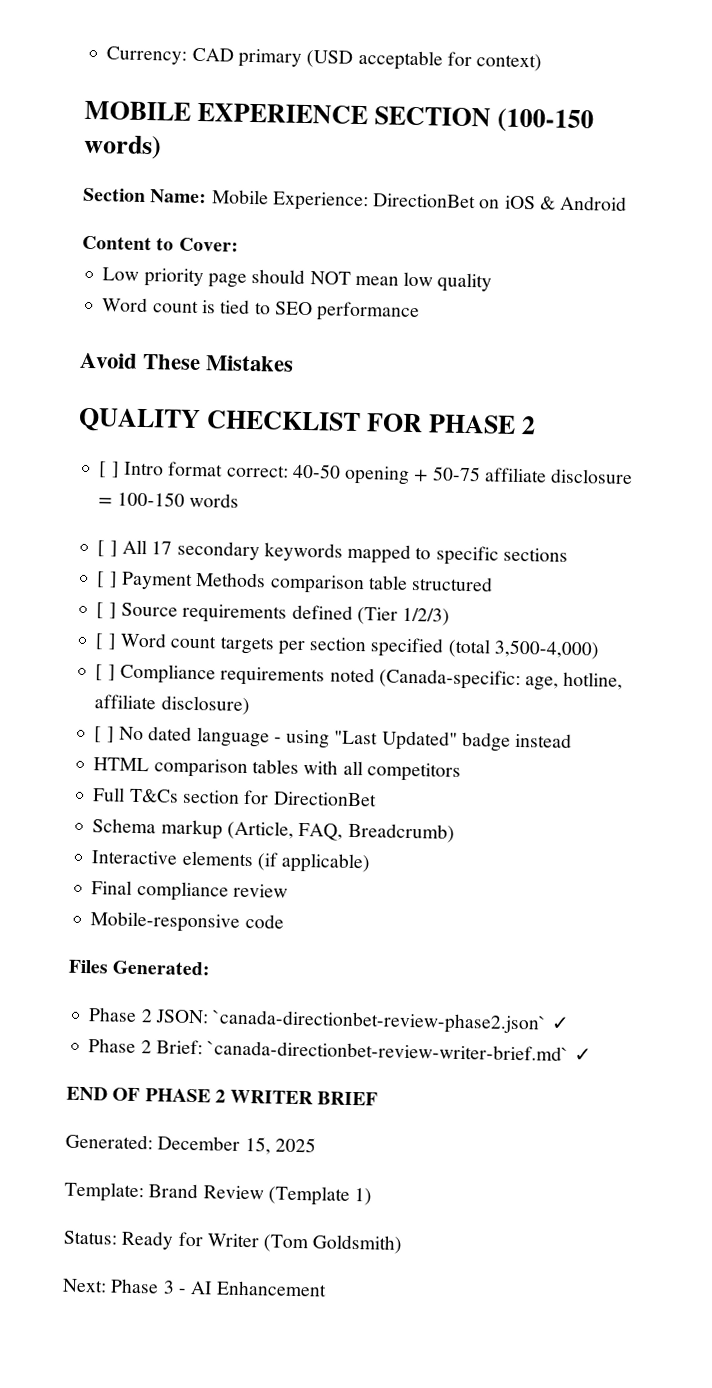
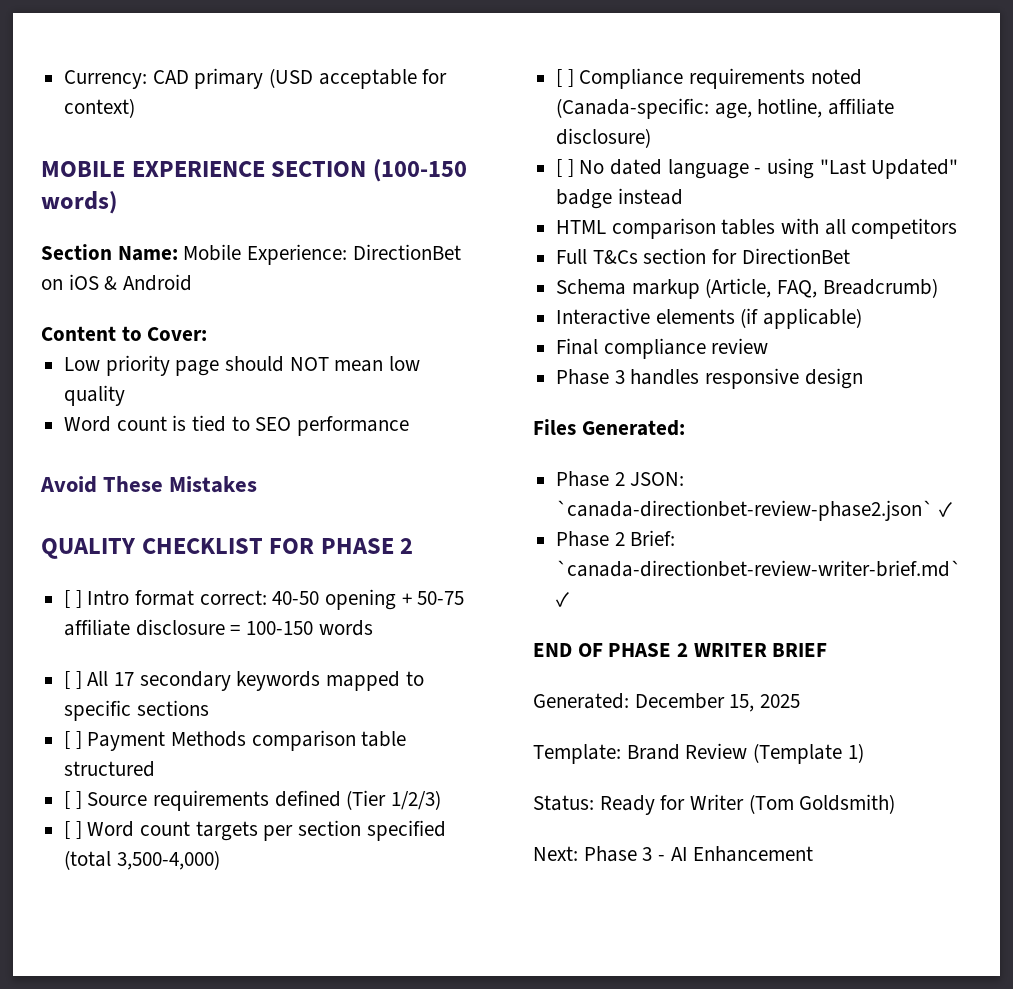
[90,911,284,933] Mobile-responsive code -> [556,368,863,389] Phase 3 handles responsive design

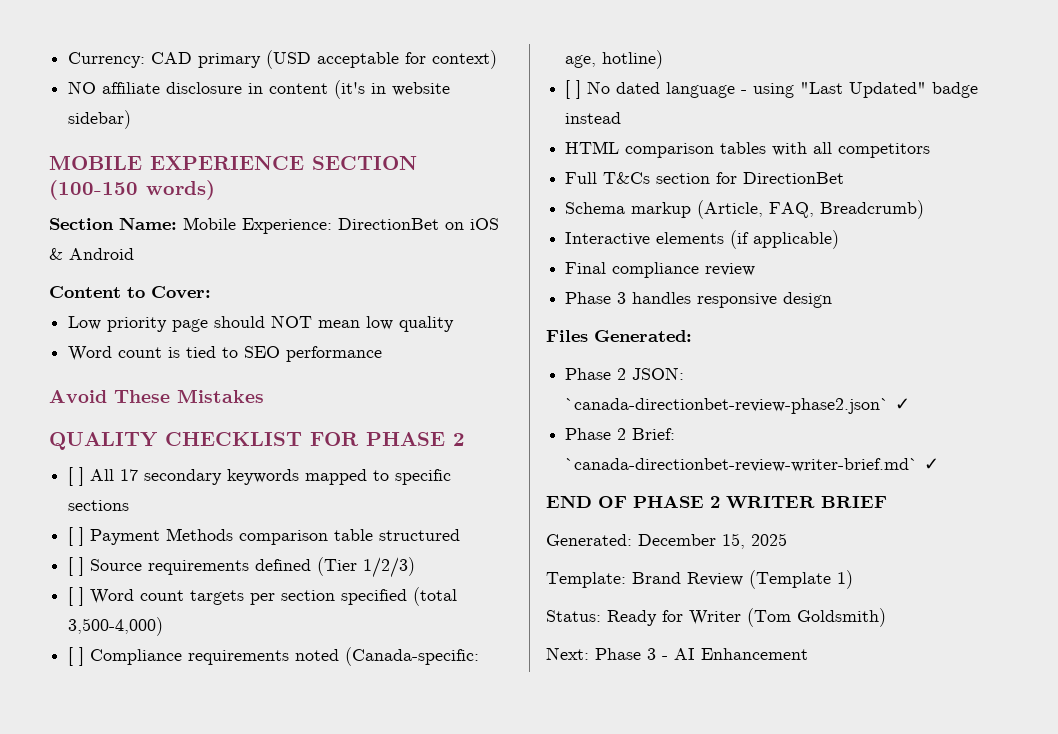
(136, 108) none -> [68,80,451,99] [68,110,132,129] // NO affiliate disclosure in content (it's in website sidebar)
[64,589,465,610] [64,619,373,636] // [ ] Intro format correct: 40-50 opening + 50-75 affiliate disclosure = 100-150 words -> (465, 439) none
[757,98,895,118] [556,128,652,148] hotline, affiliate disclosure) -> [602,50,664,69] hotline)

